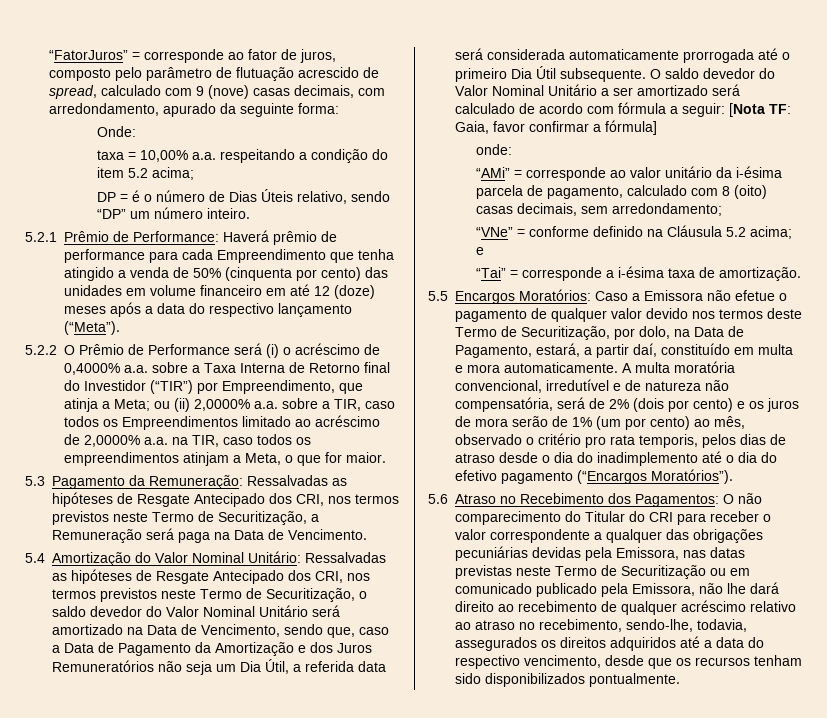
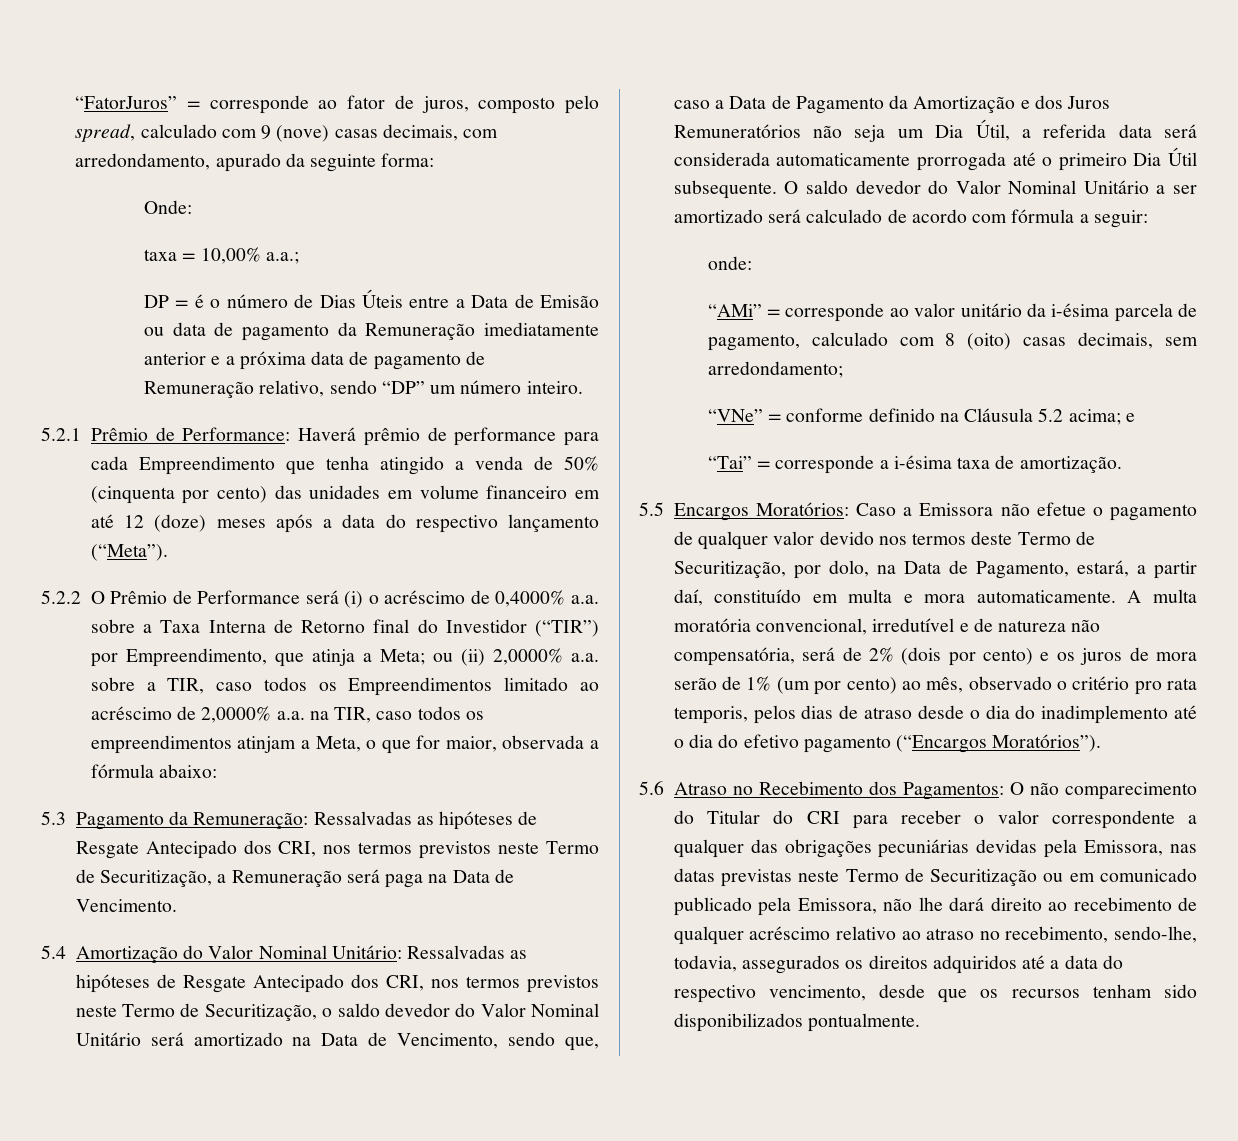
[145,67,379,81] parâmetro de flutuação acrescido de -> (600, 104) none
[191,149,388,163] [96,167,194,180] a.a. respeitando a condição do item 5.2 acima; -> [265,252,299,264] a.a.;
(293, 195) none -> [409,294,600,308] [144,322,599,341] [144,351,485,370] [144,381,255,398] entre a Data de Emisão ou data de pagamento da Remuneração imediatamente anterior e a próxima data de pagamento de Remuneração
[346,452,386,463] maior. -> [445,735,599,752] [90,764,218,778] maior, observada a fórmula abaixo:
[729,103,791,117] [455,120,657,135] [Nota TF: Gaia, favor confirmar a fórmula] -> (1148, 219) none

